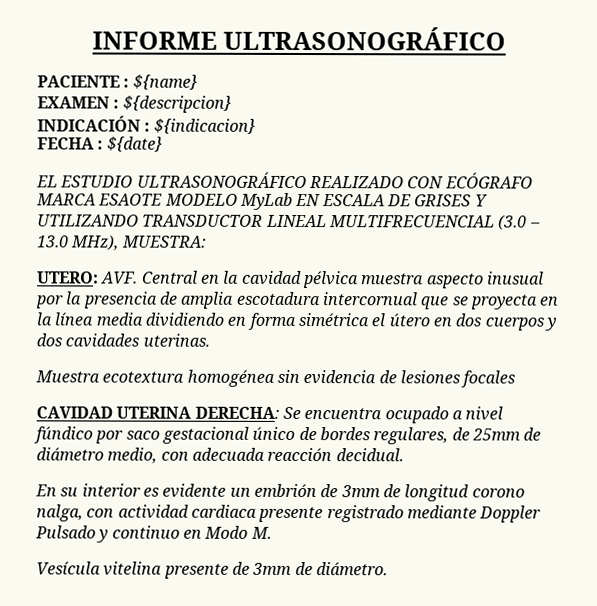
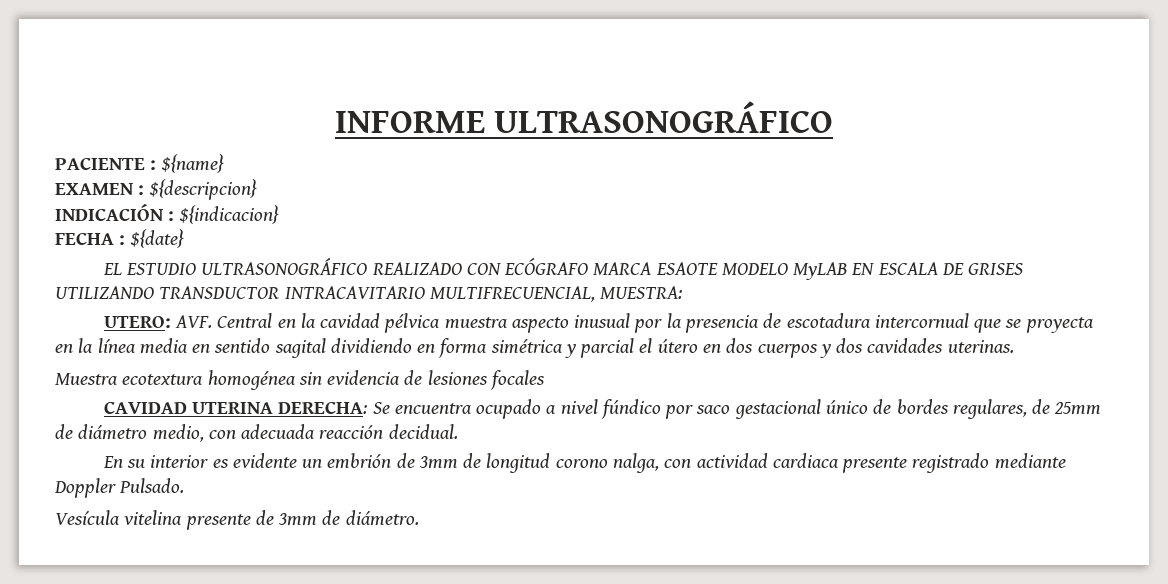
[239,192,293,210] MyLab -> [793,262,848,280] MyLAB
[474,194,488,207] Y -> (1024, 269) none
[265,214,541,231] [37,234,120,251] LINEAL MULTIFRECUENCIAL (3.0 – 13.0 MHz), -> [284,286,595,302] INTRACAVITARIO MULTIFRECUENCIAL,
[180,291,235,309] amplia -> (782, 320) none
(143, 319) none -> [192,338,326,358] en sentido sagital
(369, 319) none -> [564,338,635,358] y parcial
[35,525,272,543] Pulsado y continuo en Modo M. -> [119,478,185,493] Pulsado.

